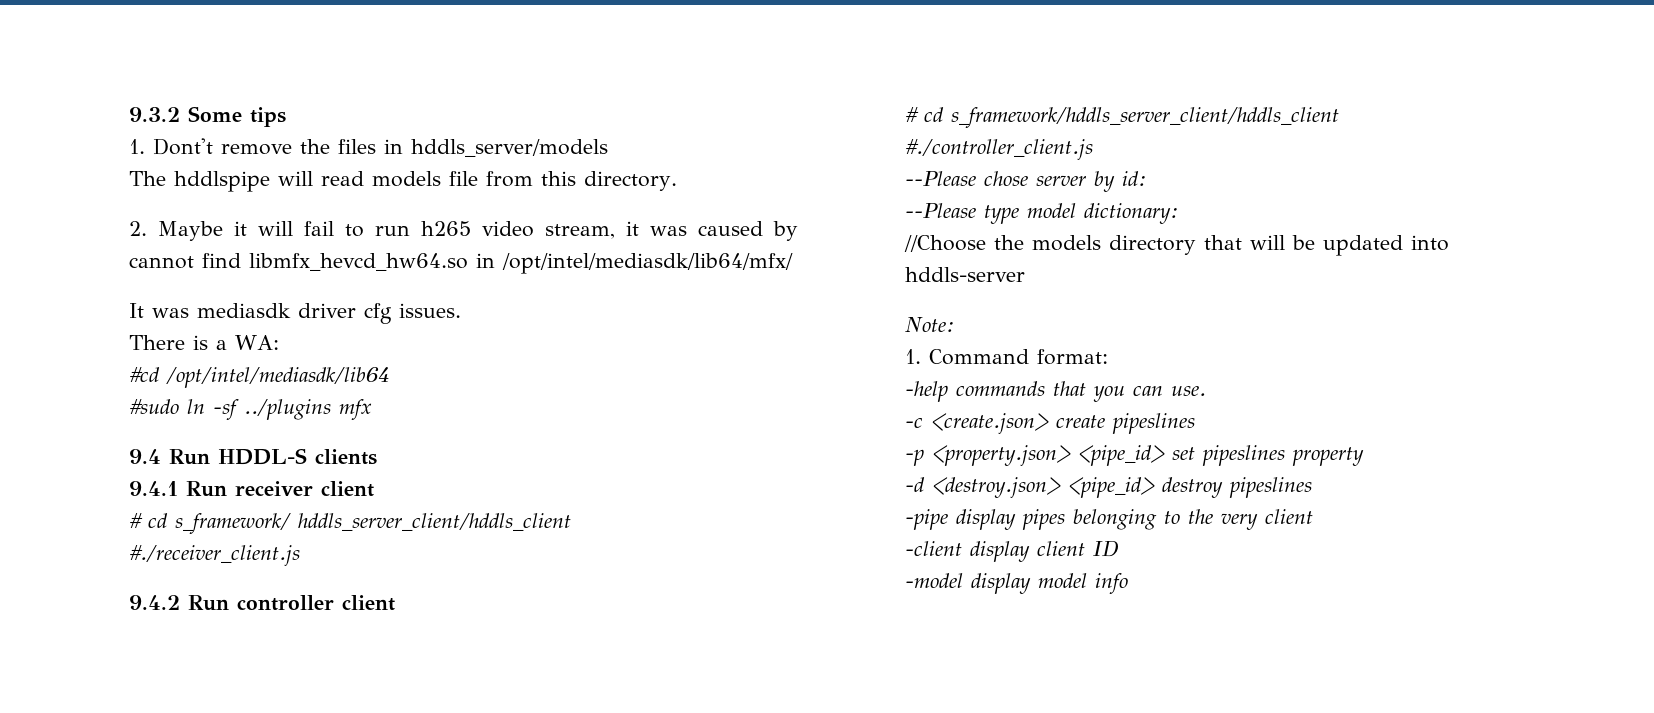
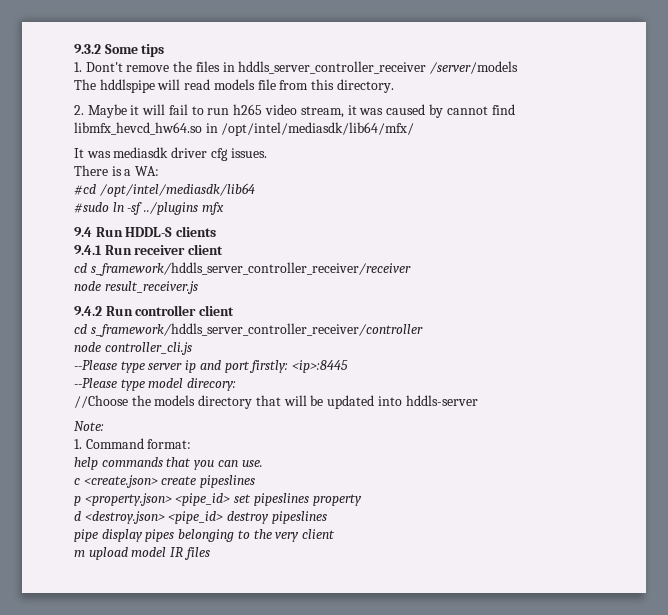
[411,139,609,157] hddls_server/models -> [238,61,519,74] hddls_server_controller_receiver /server/models
[129,513,572,534] [129,545,301,566] # cd s_framework/ hddls_server_client/hddls_client // #./receiver_client.js -> [73,262,411,276] [73,281,198,294] cd s_framework/hddls_server_controller_receiver/receiver // node result_receiver.js
[905,107,1340,128] [905,139,1094,160] [905,171,1148,192] # cd s_framework/hddls_server_client/hddls_client // #./controller_client.js // --Please chose server by id: -> [73,323,423,337] [73,342,192,355] [73,360,349,373] cd s_framework/hddls_server_controller_receiver/controller // node controller_cli.js // --Please type server ip and port firstly: <ip>:8445
[1084,203,1180,224] dictionary: -> [187,378,237,391] direcory:
[905,381,949,402] -help -> [73,457,98,470] help
[905,417,924,428] -c -> [73,478,80,485] c
[905,449,925,466] -p -> [73,496,81,506] p
[905,477,926,492] -d -> [73,511,81,521] d
[905,509,949,530] -pipe -> [73,529,98,542] pipe
[905,540,1120,562] [905,573,1129,594] -client display client ID // -model display model info -> [73,547,210,560] m upload model IR files

